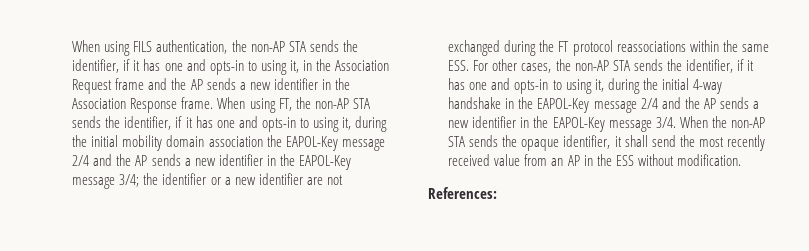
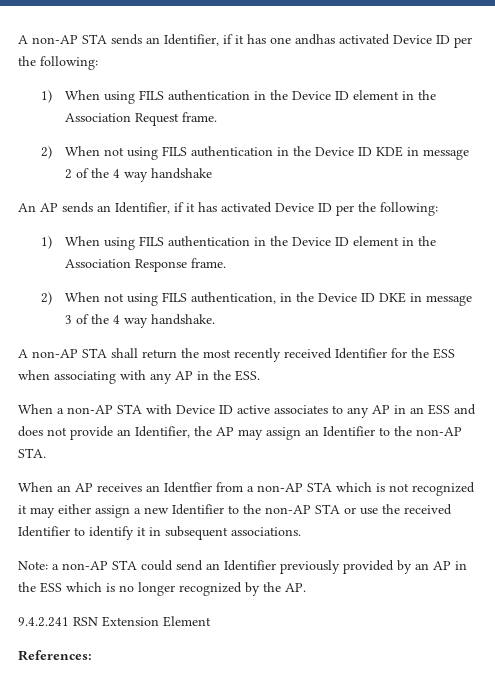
[72,40,358,56] [72,59,389,75] [72,78,318,94] When using FILS authentication, the non-AP STA sends the identifier, if it has one and opts-in to using it, in the Association Request frame and the AP sends a new identifier -> [18,34,472,48] [18,56,98,70] [41,90,436,104] [64,112,217,126] [41,146,469,160] [64,168,212,182] [18,202,438,216] [41,236,399,250] A non-AP STA sends an Identifier, if it has one andhas activated Device ID per the following: // 1) When using FILS authentication in the Device ID element in the Association Request frame. // 2) When not using FILS authentication in the Device ID KDE in message 2 of the 4 way handshake // An AP sends an Identifier, if it has activated Device ID per the following: // 1) When using FILS authentication in the Device ID element
[217,97,370,113] [72,116,387,132] [72,135,385,151] [72,154,351,170] [72,173,343,189] [448,40,769,56] [448,59,754,73] [448,78,722,94] [448,97,759,113] [448,116,765,132] [448,135,765,151] [448,154,548,166] When using FT, the non-AP STA sends the identifier, if it has one and opts-in to using it, during the initial mobility domain association the EAPOL-Key message 2/4 and the AP sends a new identifier in the EAPOL-Key message 3/4; the identifier or a new identifier are not exchanged during the FT protocol reassociations within the same ESS. For other cases, the non-AP STA sends the identifier, if it has one and opts-in to using it, during the initial 4-way handshake in the EAPOL-Key message 2/4 and the AP sends a new identifier in the EAPOL-Key message 3/4. When the non-AP STA sends the opaque identifier, it shall send the most recently received value from -> [41,292,472,306] [64,314,215,328] [18,348,455,362] [18,370,260,384] [18,404,476,418] [18,426,462,440] [18,448,46,458] [18,482,475,496] [18,504,452,518] [18,526,301,540] [18,560,412,574] // 2) When not using FILS authentication, in the Device ID DKE in message 3 of the 4 way handshake. // A non-AP STA shall return the most recently received Identifier for the ESS when associating with any AP in the ESS. // When a non-AP STA with Device ID active associates to any AP in an ESS and does not provide an Identifier, the AP may assign an Identifier to the non-AP STA. // When an AP receives an Identfier from a non-AP STA which is not recognized it may either assign a new Identifier to the non-AP STA or use the received Identifier to identify it in subsequent associations. // Note: a non-AP STA could send an Identifier previously provided by
[637,154,741,166] without modification. -> [66,582,306,596] [18,616,211,627] which is no longer recognized by the AP. // 9.4.2.241 RSN Extension Element

